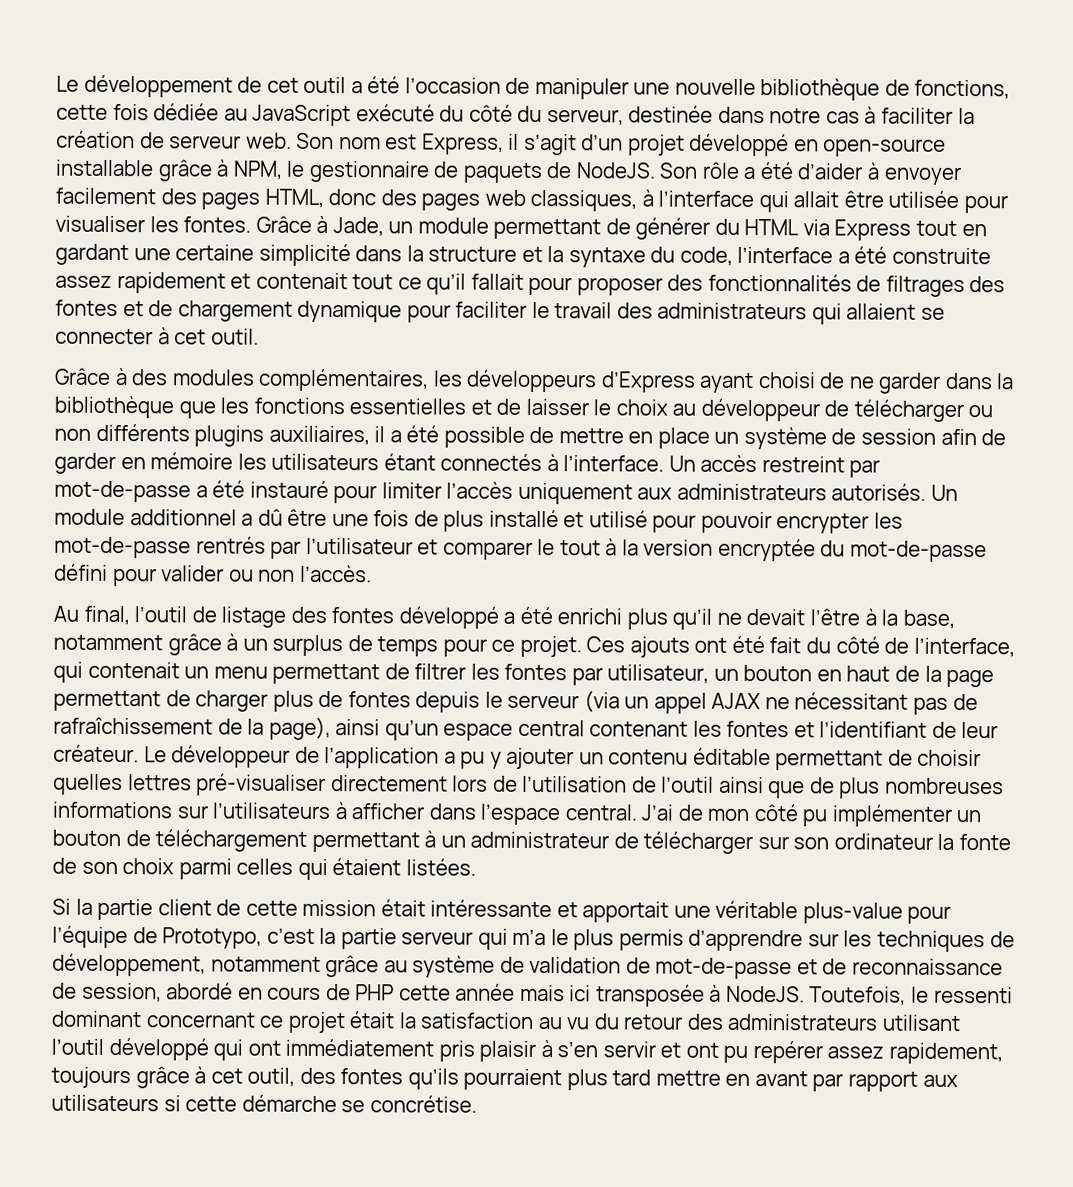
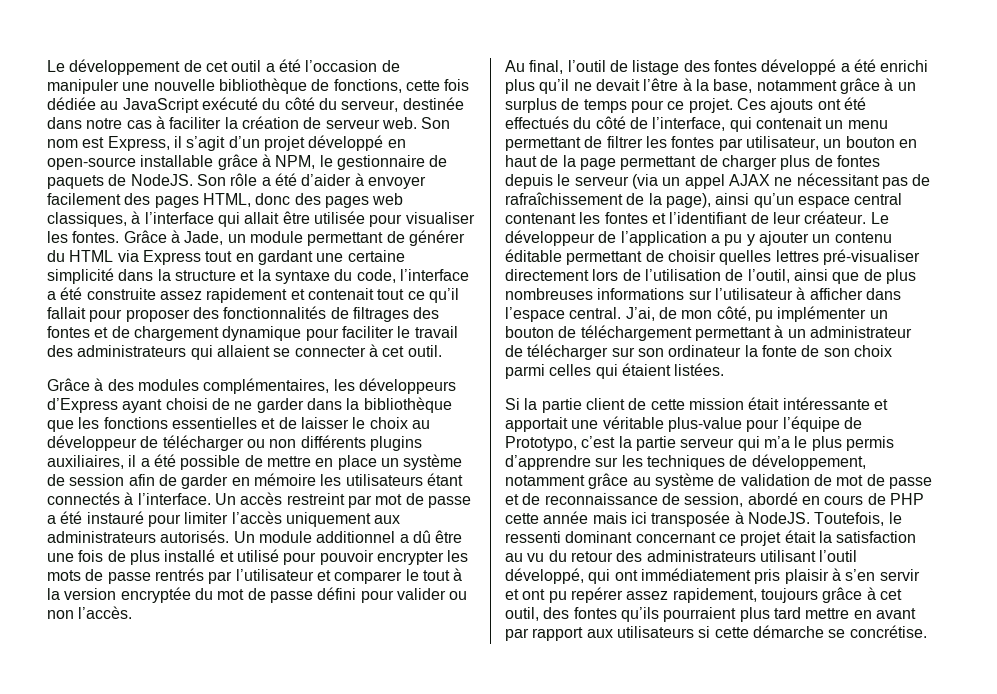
[54,480,191,503] mot-de-passe -> [375,493,471,508] mot de passe
[54,536,191,559] mot-de-passe -> [47,569,151,584] mots de passe
[849,540,987,563] mot-de-passe -> [217,588,313,603] mot de passe
[769,637,802,654] fait -> [505,116,569,129] effectués
[661,776,715,793] l’outil -> [747,269,790,283] l’outil,
[212,802,332,820] l’utilisateurs -> [714,288,793,300] l’utilisateur
[641,804,675,821] J’ai -> [625,307,655,321] J’ai,
[753,804,799,822] côté -> [716,306,751,321] côté,
[655,957,793,980] mot-de-passe -> [836,474,932,489] mot de passe
[108,1037,209,1061] développé -> [505,568,584,584] développé,

